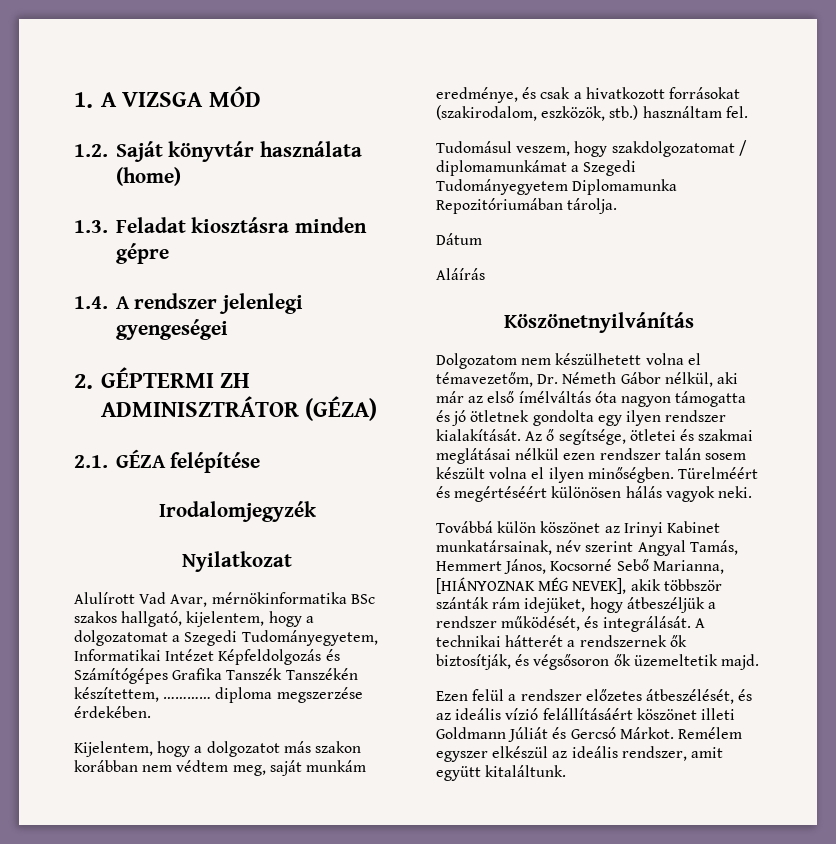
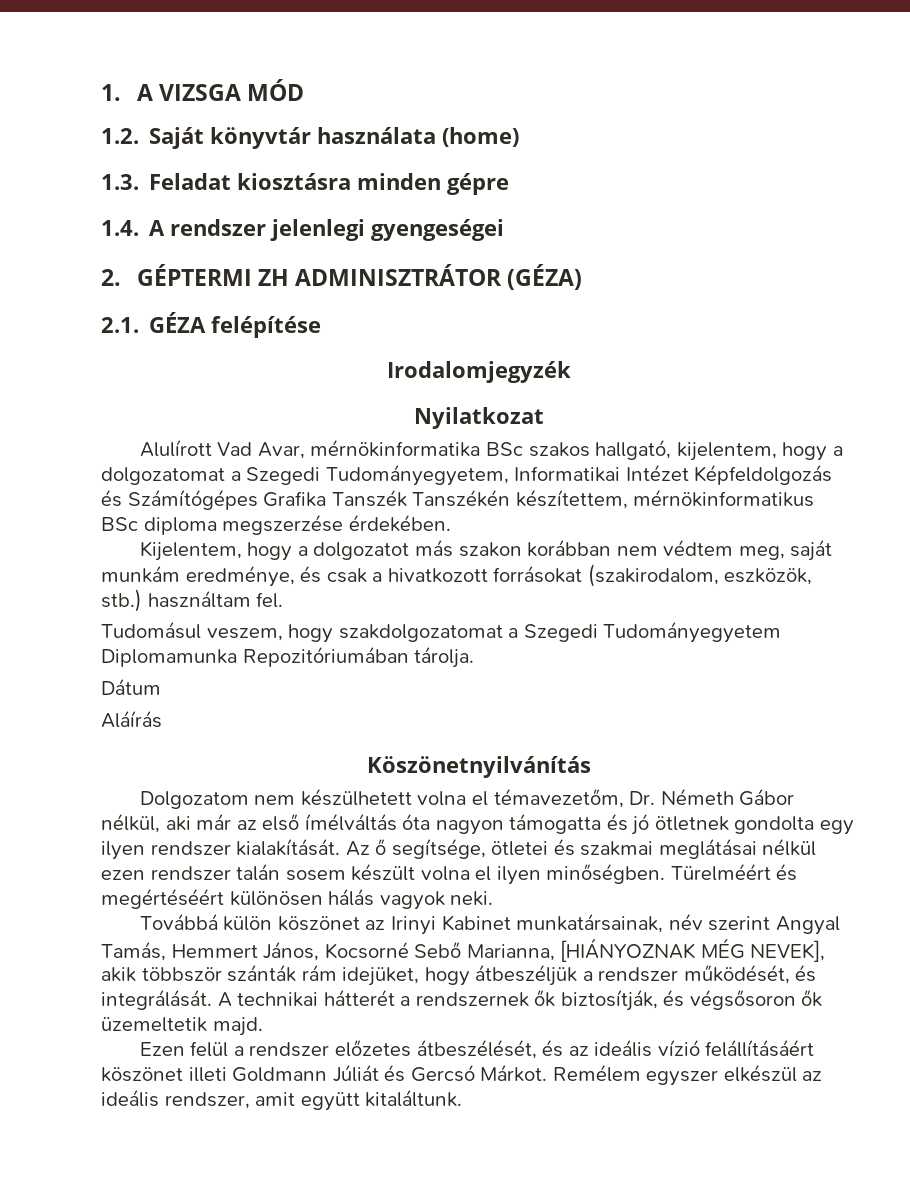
[163,697,212,699] ………… -> [633,489,815,507] [101,517,138,531] mérnökinformatikus BSc
[738,140,747,156] [436,160,567,176] / diplomamunkámat -> (503, 633) none

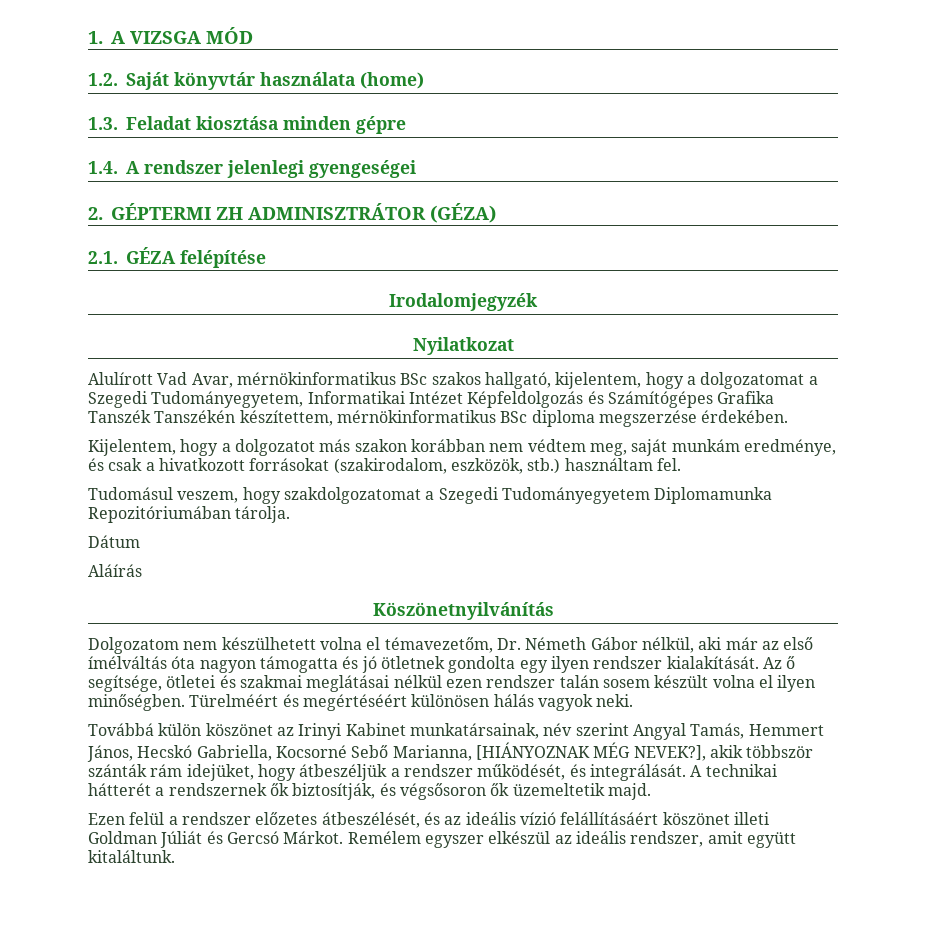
[237,173,352,190] kiosztásra -> [196,116,278,130] kiosztása
[310,439,481,457] mérnökinformatika -> [236,372,396,385] mérnökinformatikus
(320, 951) none -> [137,745,272,761] Hecskó Gabriella,
[750,940,826,962] NEVEK], -> [633,745,706,761] NEVEK?],
[232,1067,328,1082] Goldmann -> [88,831,157,844] Goldman

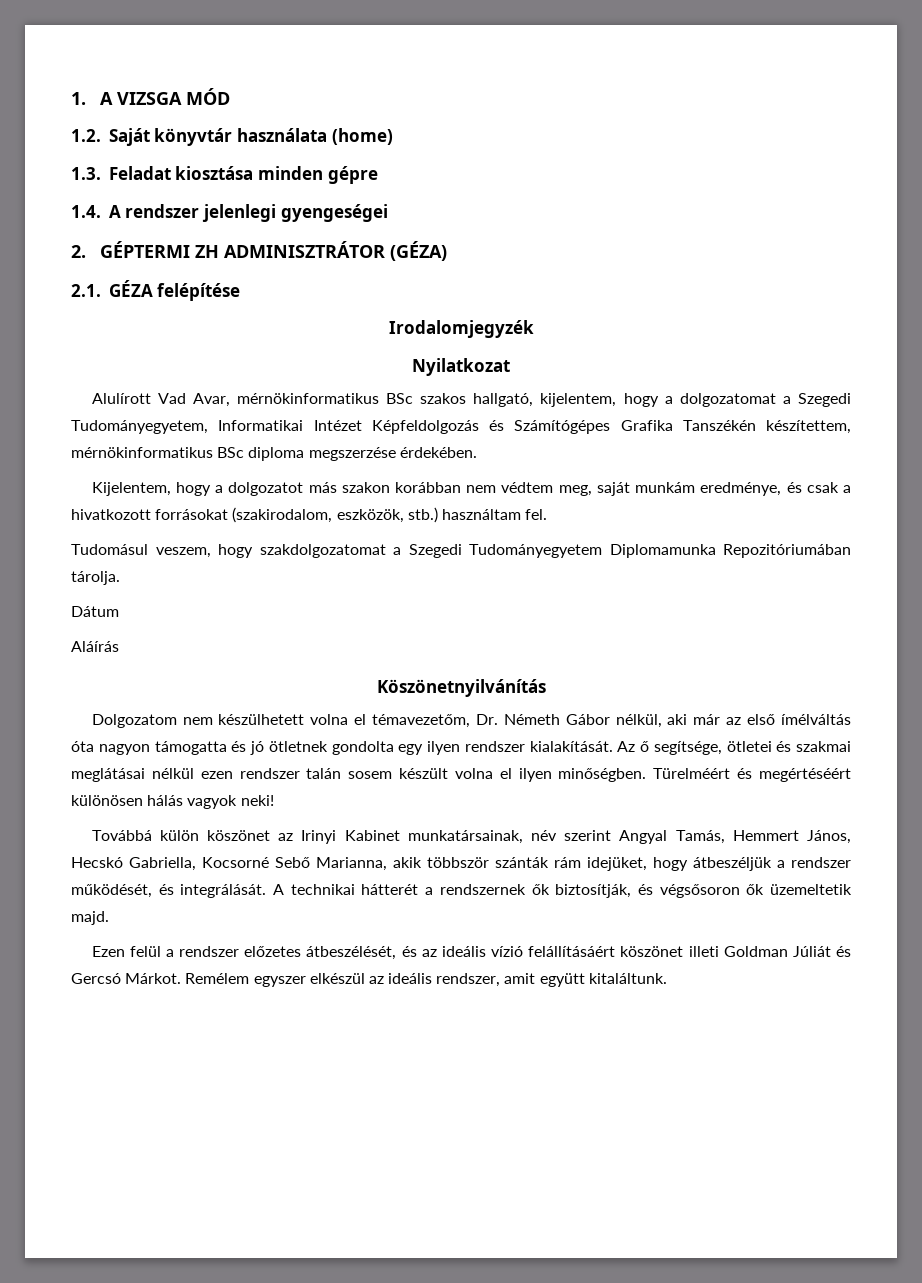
[88,410,151,423] Tanszék -> (673, 425) none
[596,694,634,707] neki. -> [240,795,274,806] neki!
[475,742,706,761] [HIÁNYOZNAK MÉG NEVEK?], -> (387, 864) none

